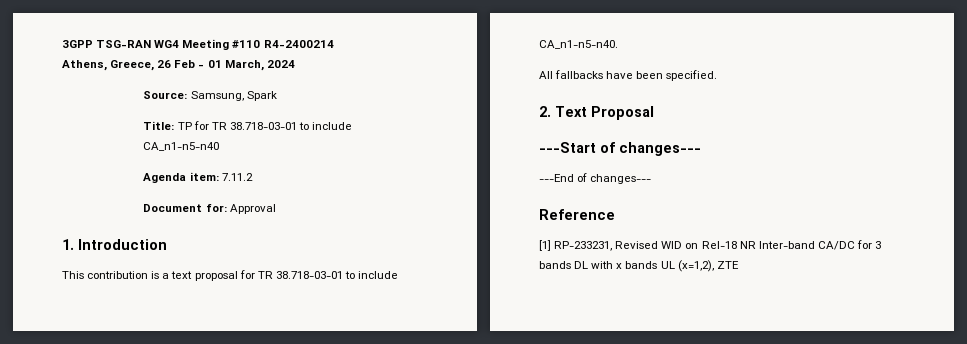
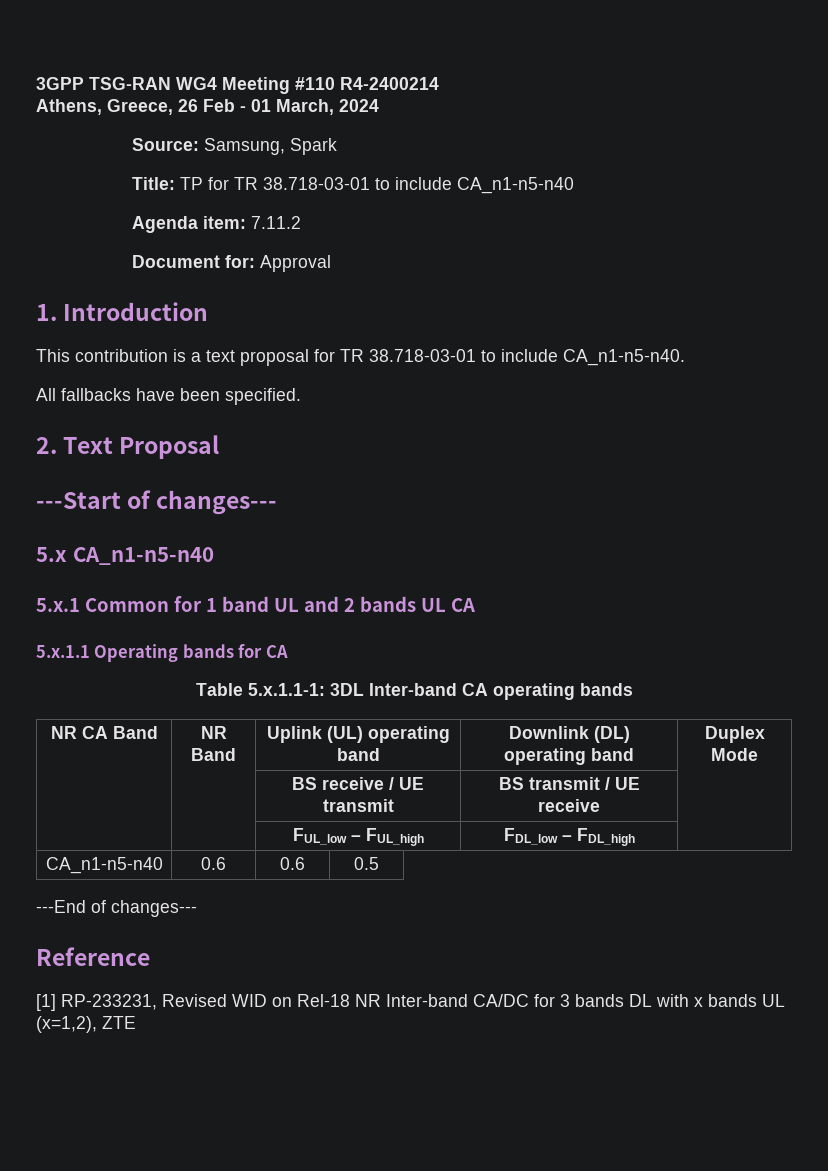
(701, 149) none -> [36,547,214,565] [36,596,475,612] [36,644,288,662] [195,683,633,700] [50,726,158,739] [200,726,227,739] [191,748,236,761] [266,726,450,743] [336,748,380,761] [508,726,630,743] [504,748,634,765] [704,726,765,743] [711,748,758,761] [292,777,425,790] [322,799,394,812] [498,777,640,790] [538,799,600,812] [292,828,424,846] [503,828,635,846] [45,857,163,874] [201,857,226,870] [280,857,305,870] [354,857,380,870] // 5.x CA_n1-n5-n40 // 5.x.1 Common for 1 band UL and 2 bands UL CA // 5.x.1.1 Operating bands for CA // Table 5.x.1.1-1: 3DL Inter-band CA operating bands // NR CA Band | NR Band | Uplink (UL) operating band | Downlink (DL) operating band | Duplex Mode // | | BS receive / UE transmit | BS transmit / UE receive | // | | FUL_low – FUL_high | FDL_low – FDL_high | // CA_n1-n5-n40 | 0.6 | 0.6 | 0.5

